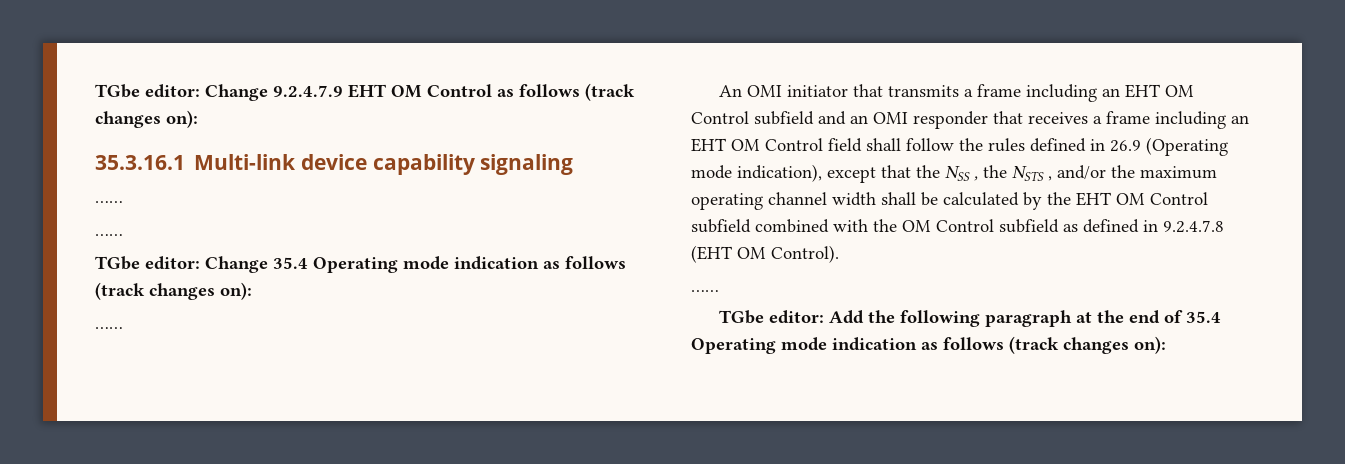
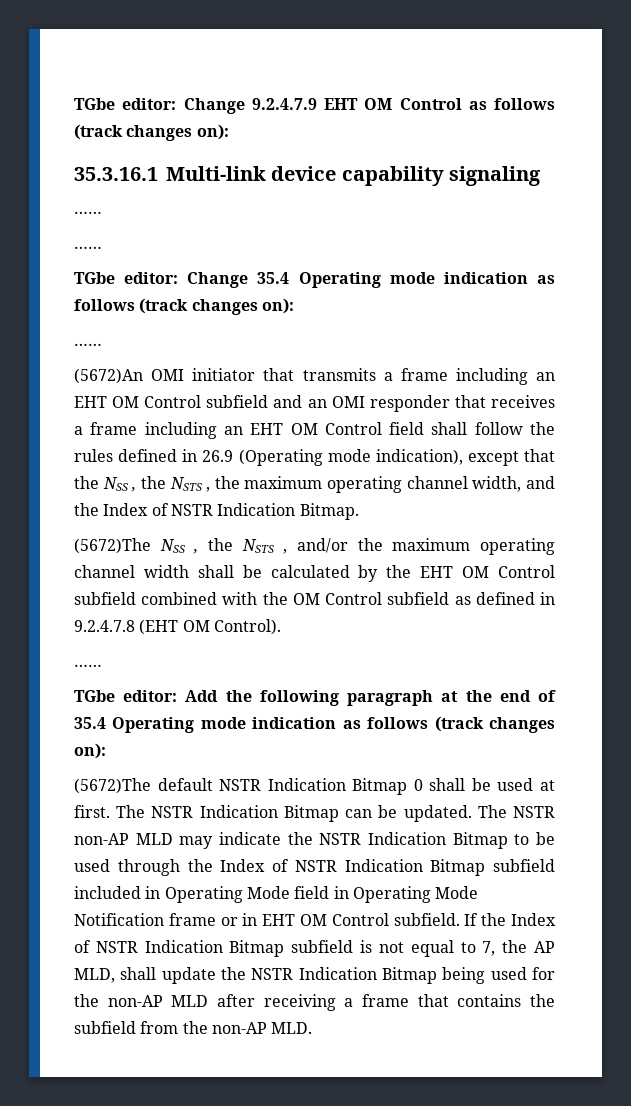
[718,85,742,97] An -> [74,368,143,384] (5672)An
(1052, 178) none -> [214,476,555,493] [74,503,359,520] [74,538,288,554] the maximum operating channel width, and the Index of NSTR Indication Bitmap. // (5672)The NSS , the NSTS ,
(1166, 345) none -> [74,778,555,795] [74,805,555,822] [74,832,555,849] [74,859,555,876] [74,886,479,903] [74,913,557,926] [74,940,555,957] [74,967,555,984] [74,994,555,1011] [74,1021,313,1034] // (5672)The default NSTR Indication Bitmap 0 shall be used at first. The NSTR Indication Bitmap can be updated. The NSTR non-AP MLD may indicate the NSTR Indication Bitmap to be used through the Index of NSTR Indication Bitmap subfield included in Operating Mode field in Operating Mode Notification frame or in EHT OM Control subfield. If the Index of NSTR Indication Bitmap subfield is not equal to 7, the AP MLD, shall update the NSTR Indication Bitmap being used for the non-AP MLD after receiving a frame that contains the subfield from the non-AP MLD.

